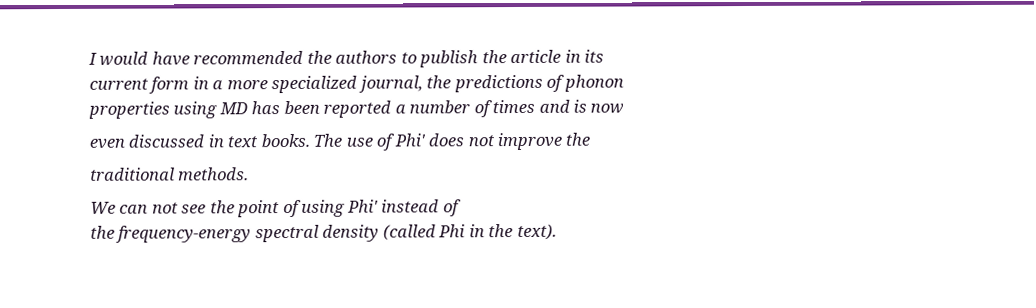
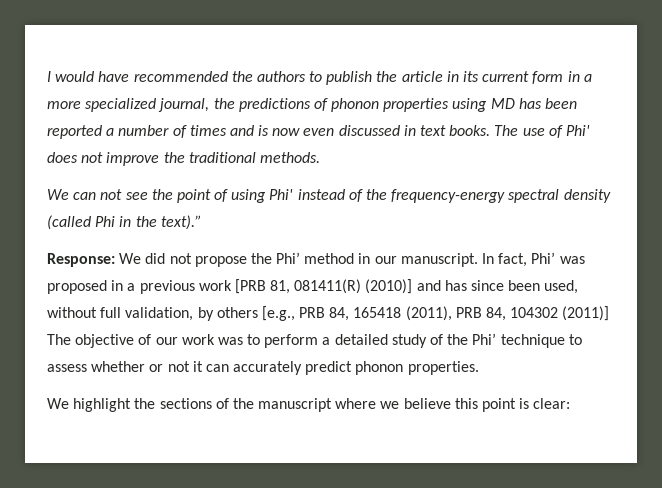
(605, 56) // -> (480, 76) none
(624, 83) // -> (380, 105) none
(625, 108) // -> (301, 132) none
(591, 139) // -> (185, 157) none
(462, 208) // -> (363, 195) none
[516,223,557,241] text). -> [160,215,202,230] [47,252,585,267] [47,279,579,294] [47,306,610,321] [47,333,582,348] [47,361,479,375] [47,398,571,412] text).” // Response: We did not propose the Phi’ method in our manuscript. In fact, Phi’ was proposed in a previous work [PRB 81, 081411(R) (2010)] and has since been used, without full validation, by others [e.g., PRB 84, 165418 (2011), PRB 84, 104302 (2011)] The objective of our work was to perform a detailed study of the Phi’ technique to assess whether or not it can accurately predict phonon properties. // We highlight the sections of the manuscript where we believe this point is clear:

